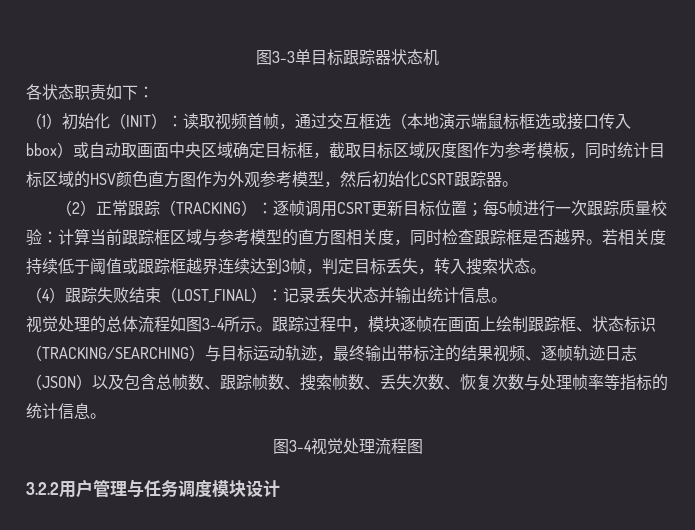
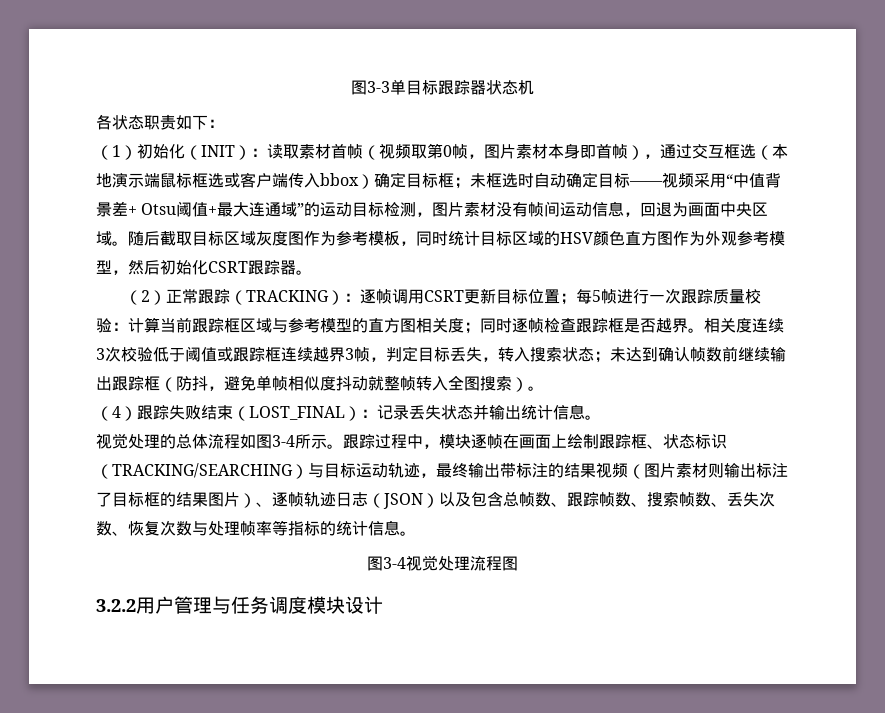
[215,113,279,130] 视频首帧 -> [299,143,644,160] 素材首帧（视频取第0帧，图片素材本身即首帧）
[567,113,599,130] 接口 -> [240,172,288,188] 客户端
[73,142,329,159] 或自动取画面中央区域确定目标框， -> [374,172,781,189] [96,201,769,217] [96,231,160,246] 确定目标框；未框选时自动确定目标——视频采用“中值背景差+ Otsu阈值+最大连通域”的运动目标检测，图片素材没有帧间运动信息，回退为画面中央区域。随后
[394,229,442,246] ，同时 -> [464,318,544,334] ；同时逐帧
[602,229,666,245] [26,258,58,275] 若相关度持续 -> [704,318,784,333] [96,346,153,362] 相关度连续3次校验
[186,258,282,274] 越界连续达到 -> [281,347,345,362] 连续越界
(530, 266) none -> [594,346,786,363] [96,375,528,392] ；未达到确认帧数前继续输出跟踪框（防抖，避免单帧相似度抖动就整帧转入全图搜索）
(525, 353) none -> [628,463,788,479] [96,492,256,508] （图片素材则输出标注了目标框的结果图片）

